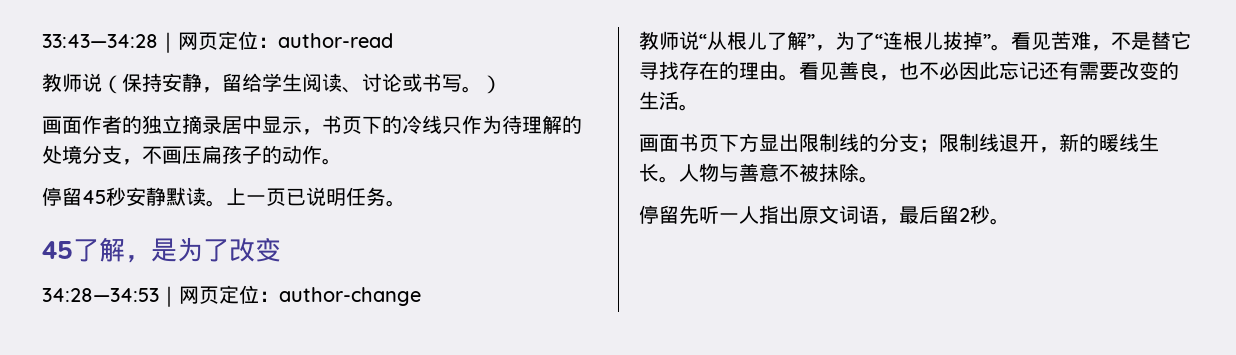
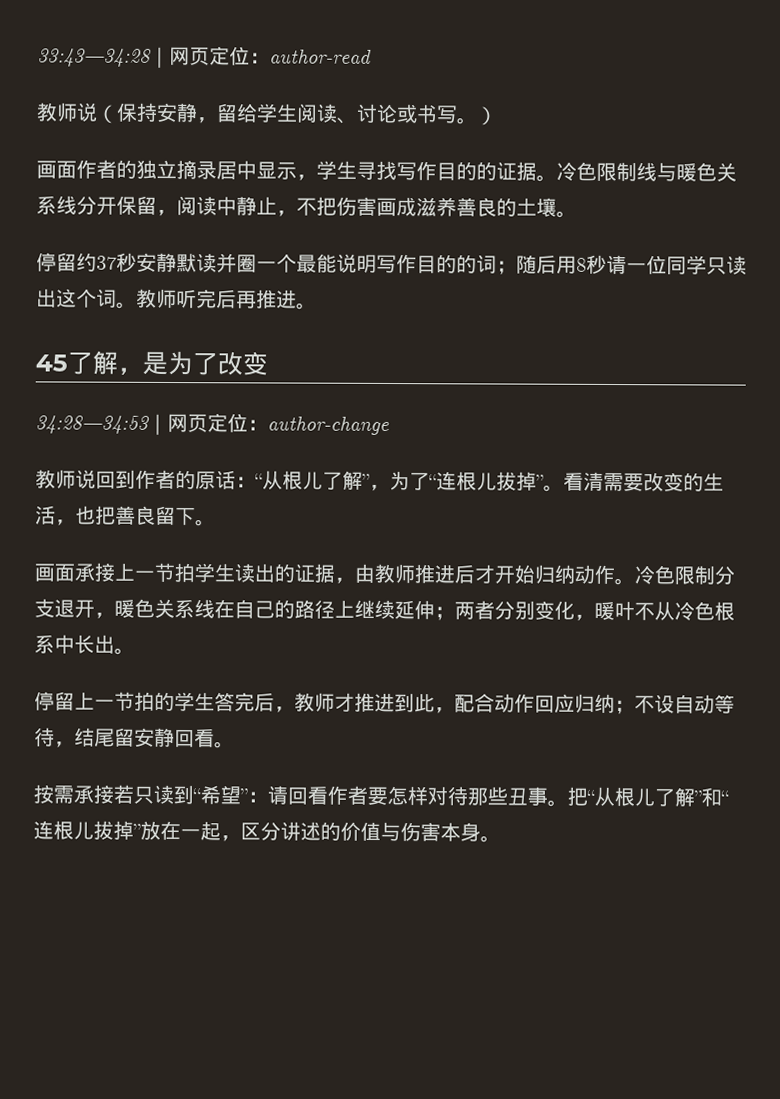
[322,115,582,134] [42,145,342,165] [42,187,106,206] 书页下的冷线只作为待理解的处境分支，不画压扁孩子的动作。 // 停留45 -> [316,160,737,182] [36,195,577,218] [36,252,117,272] 学生寻找写作目的的证据。冷色限制线与暖色关系线分开保留，阅读中静止，不把伤害画成滋养善良的土壤。 // 停留约37
[206,187,386,207] 。上一页已说明任务 -> [216,253,747,275] [36,288,297,309] 并圈一个最能说明写作目的的词；随后用8秒请一位同学只读出这个词。教师听完后再推进
(699, 40) none -> [95,469,256,490] 回到作者的原话：
[1031,31,1191,51] [639,61,1179,81] [639,91,699,111] [639,133,1159,153] [639,163,879,183] [639,205,990,225] 见苦难，不是替它寻找存在的理由。看见善良，也不必因此忘记还有需要改变的生活。 // 画面书页下方显出限制线的分支；限制线退开，新的暖线生长。人物与善意不被抹除。 // 停留先听一人指出原文词语，最后留2秒 -> [583,471,724,492] [35,505,216,527] [34,562,735,586] [34,598,735,621] [34,634,135,655] [34,691,735,715] [34,727,235,749] [33,784,729,807] [33,820,481,842] 清需要改变的生活，也把善良留下。 // 画面承接上一节拍学生读出的证据，由教师推进后才开始归纳动作。冷色限制分支退开，暖色关系线在自己的路径上继续延伸；两者分别变化，暖叶不从冷色根系中长出。 // 停留上一节拍的学生答完后，教师才推进到此，配合动作回应归纳；不设自动等待，结尾留安静回看。 // 按需承接若只读到“希望”：请回看作者要怎样对待那些丑事。把“从根儿了解”和“连根儿拔掉”放在一起，区分讲述的价值与伤害本身

